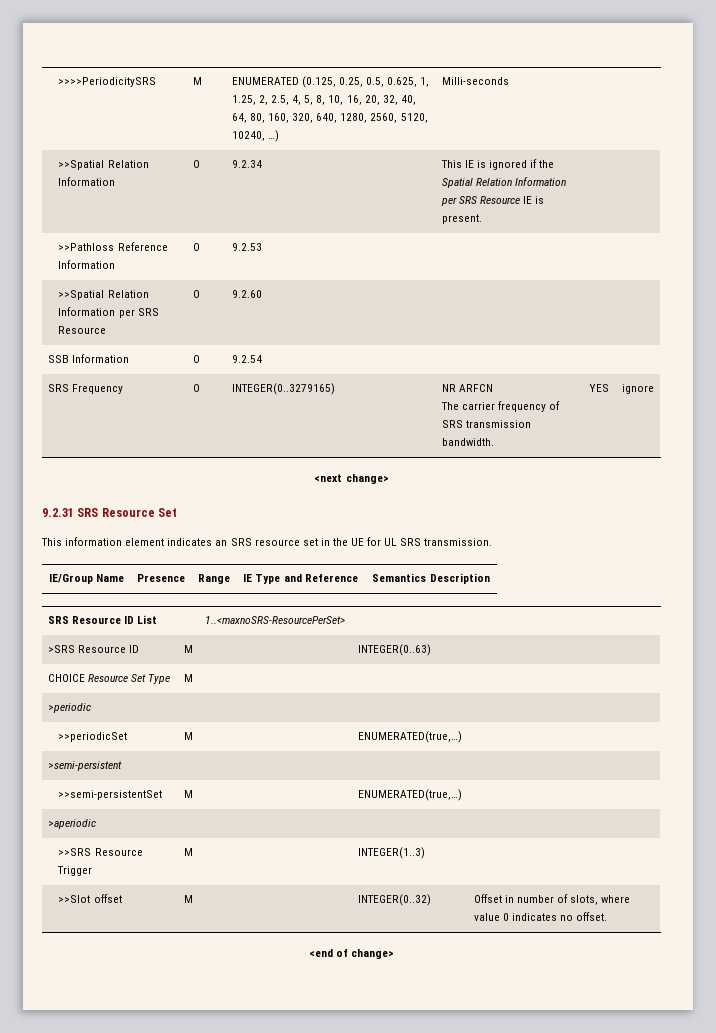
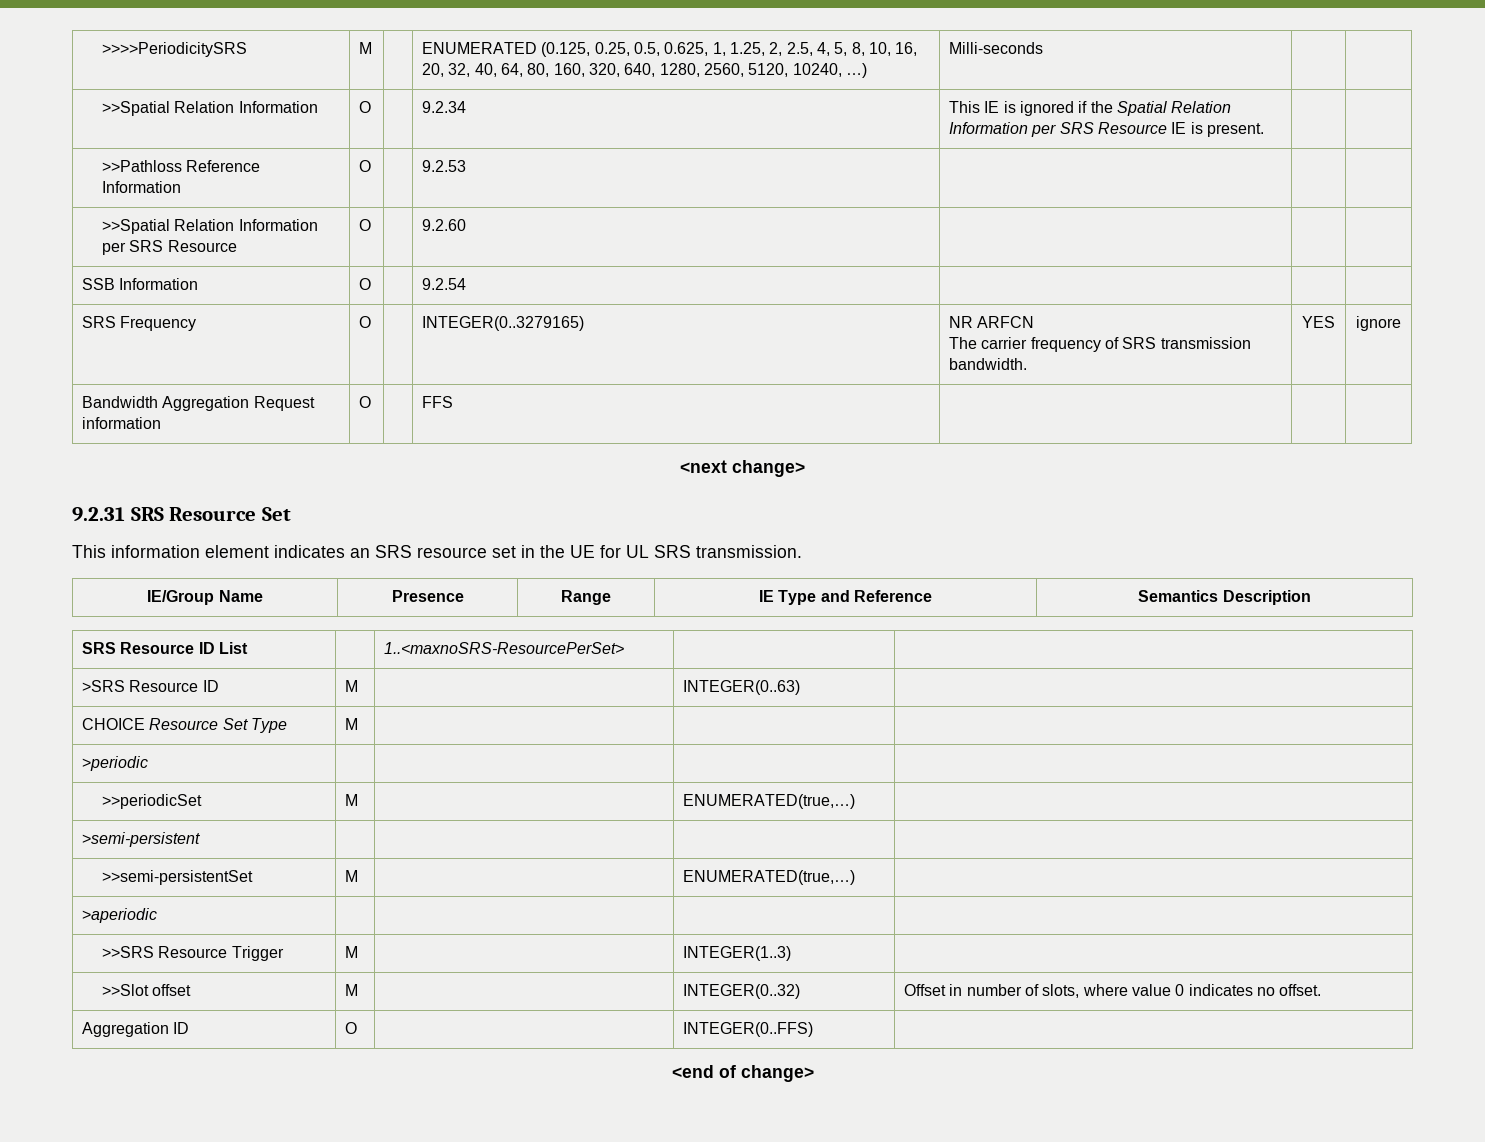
(654, 389) none -> [82,396,315,411] [82,417,162,429] [359,396,372,408] [422,396,454,408] // Bandwidth Aggregation Request information | O | | FFS | | |
(608, 916) none -> [82,1022,190,1037] [345,1022,358,1034] [683,1022,814,1037] // Aggregation ID | O | | INTEGER(0..FFS) |

